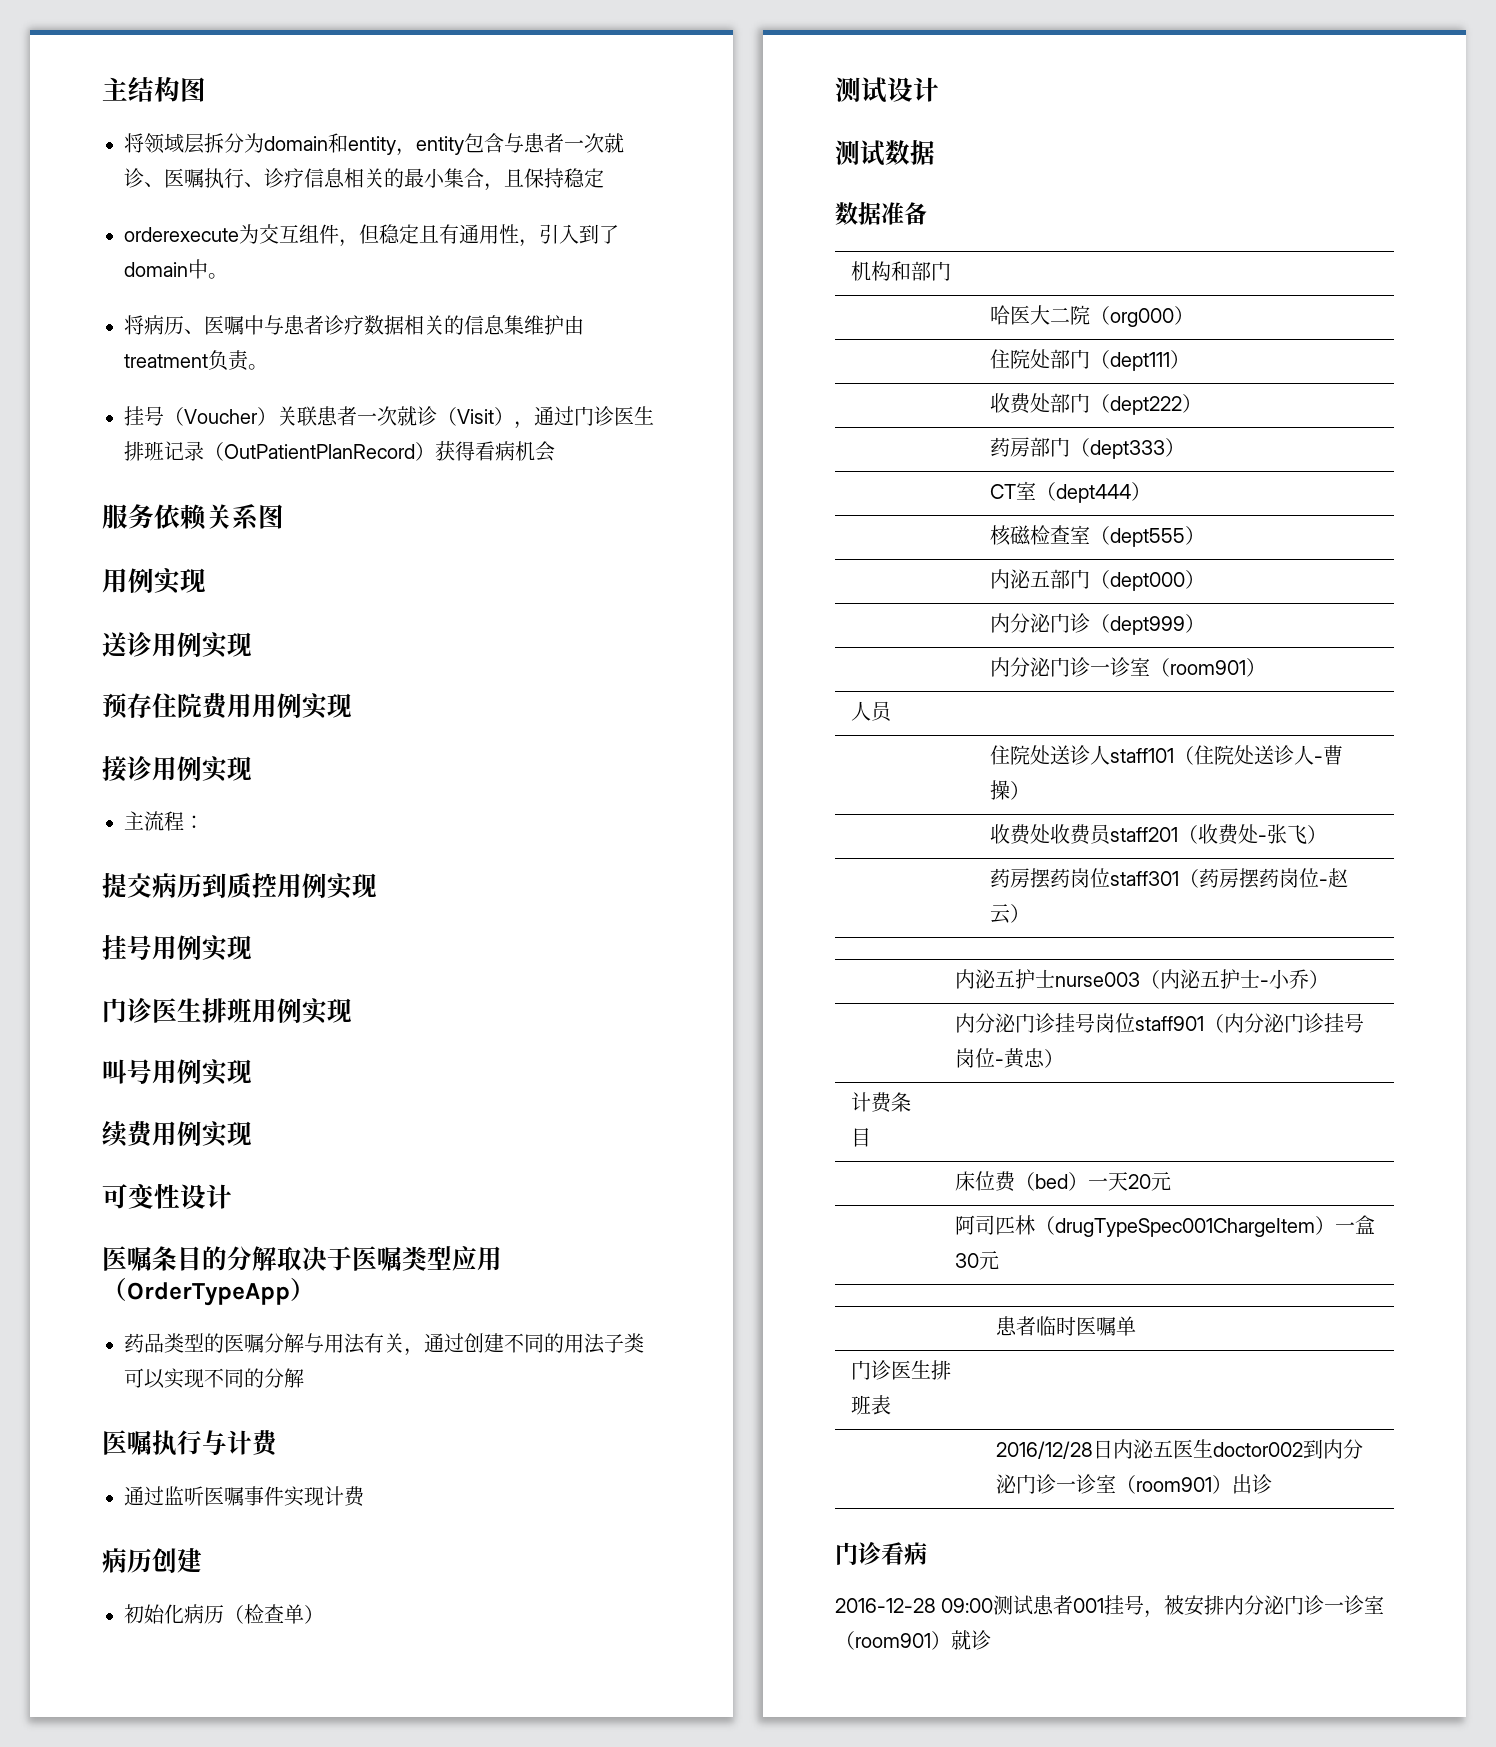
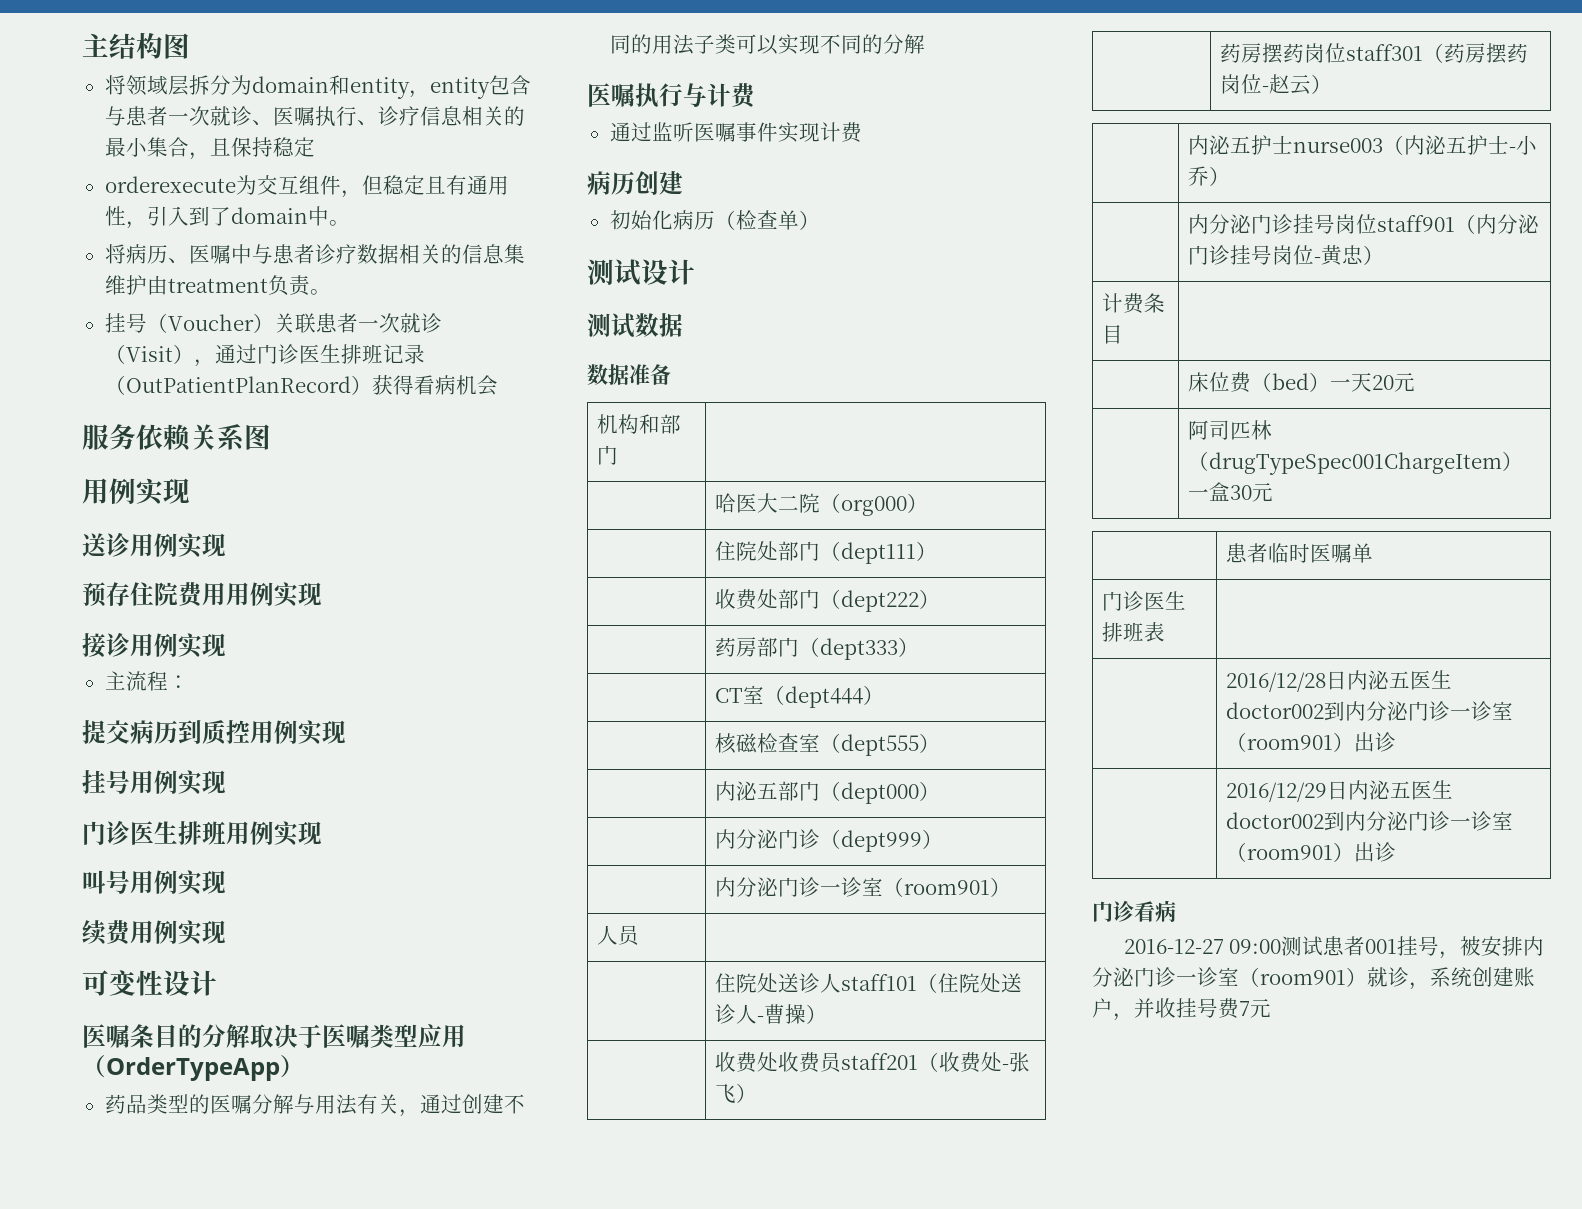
(1272, 1484) none -> [1226,780,1454,802] [1226,811,1514,831] [1226,842,1397,862] // | 2016/12/29日内泌五医生doctor002到内分泌门诊一诊室（room901）出诊
[835,1598,936,1613] 2016-12-28 -> [1123,939,1224,954] 2016-12-27
(991, 1640) none -> [1409,967,1535,990] [1092,998,1271,1021] ，系统创建账户，并收挂号费7元

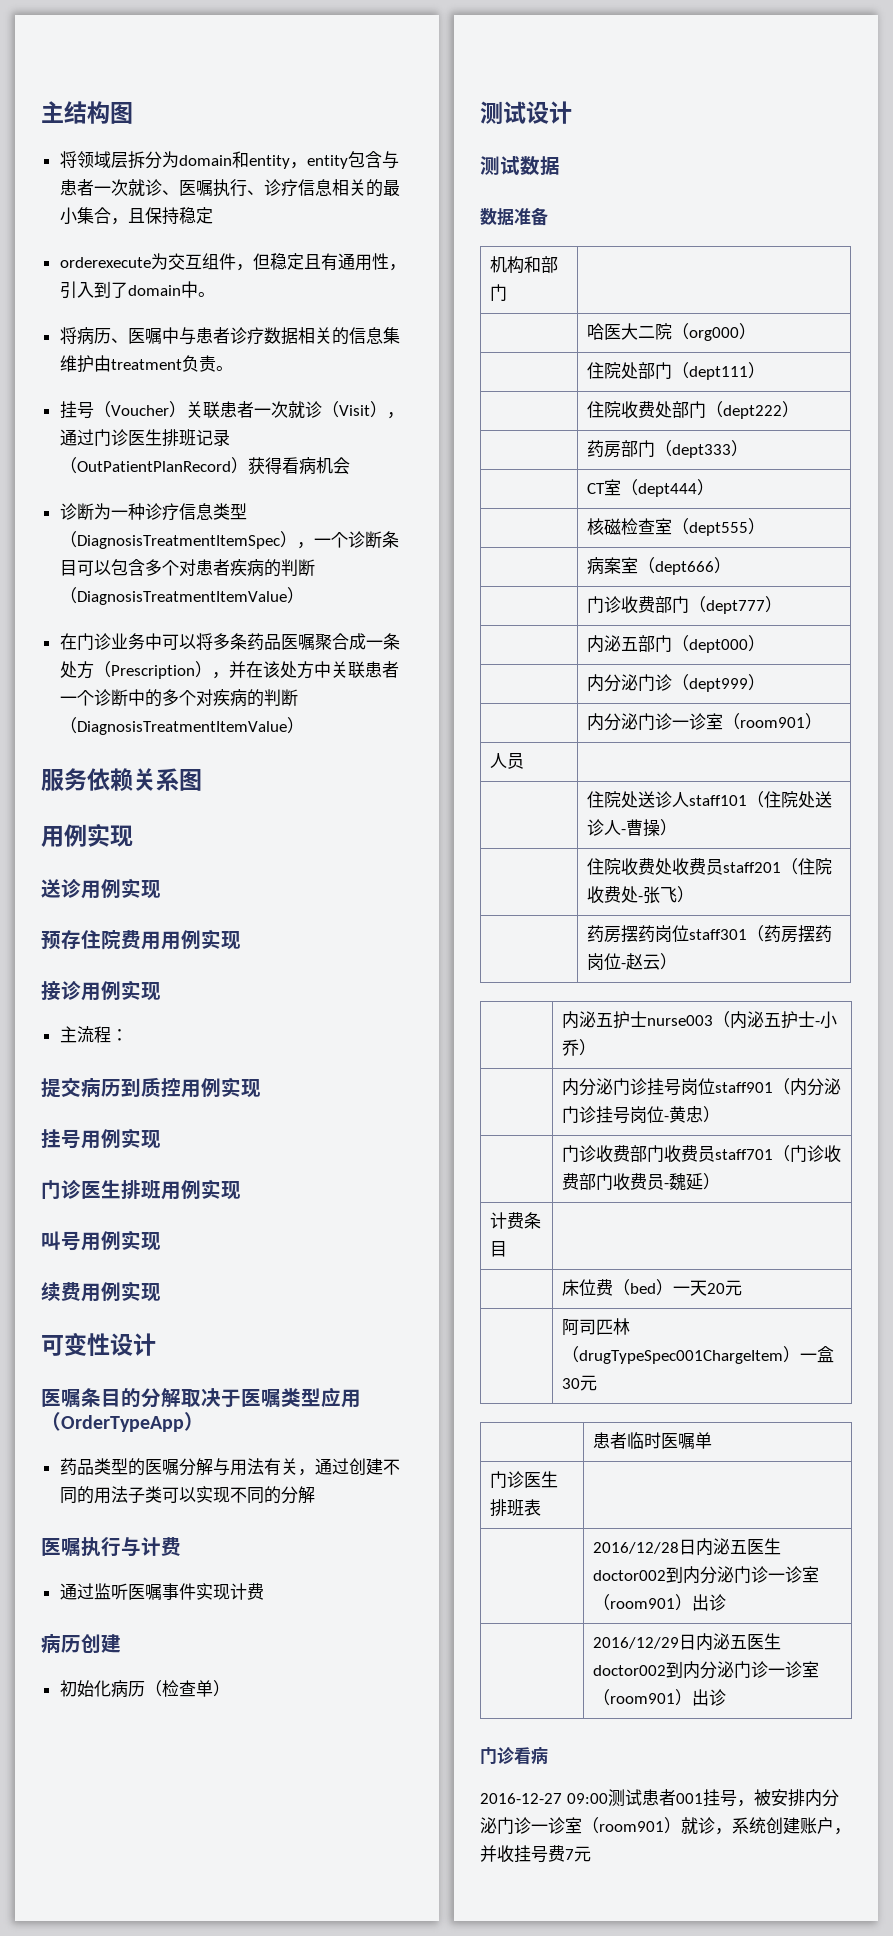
(498, 385) none -> [59,503,247,521] [59,531,399,549] [59,559,315,577] [59,587,304,605] [59,633,400,651] [59,661,399,679] [59,689,298,707] [59,717,304,735] // 诊断为一种诊疗信息类型（DiagnosisTreatmentItemSpec），一个诊断条目可以包含多个对患者疾病的判断（DiagnosisTreatmentItemValue） // 在门诊业务中可以将多条药品医嘱聚合成一条处方（Prescription），并在该处方中关联患者一个诊断中的多个对疾病的判断（DiagnosisTreatmentItemValue）
(938, 551) none -> [586,401,621,418] 住院
(941, 743) none -> [586,557,731,575] [586,596,782,614] // | 病案室（dept666） // | 门诊收费部门（dept777）
(828, 1014) none -> [586,858,621,875] 住院
(940, 1062) none -> [797,858,832,875] 住院
(1385, 255) none -> [561,1145,841,1163] [561,1173,720,1191] // | 门诊收费部门收费员staff701（门诊收费部门收费员-魏延）

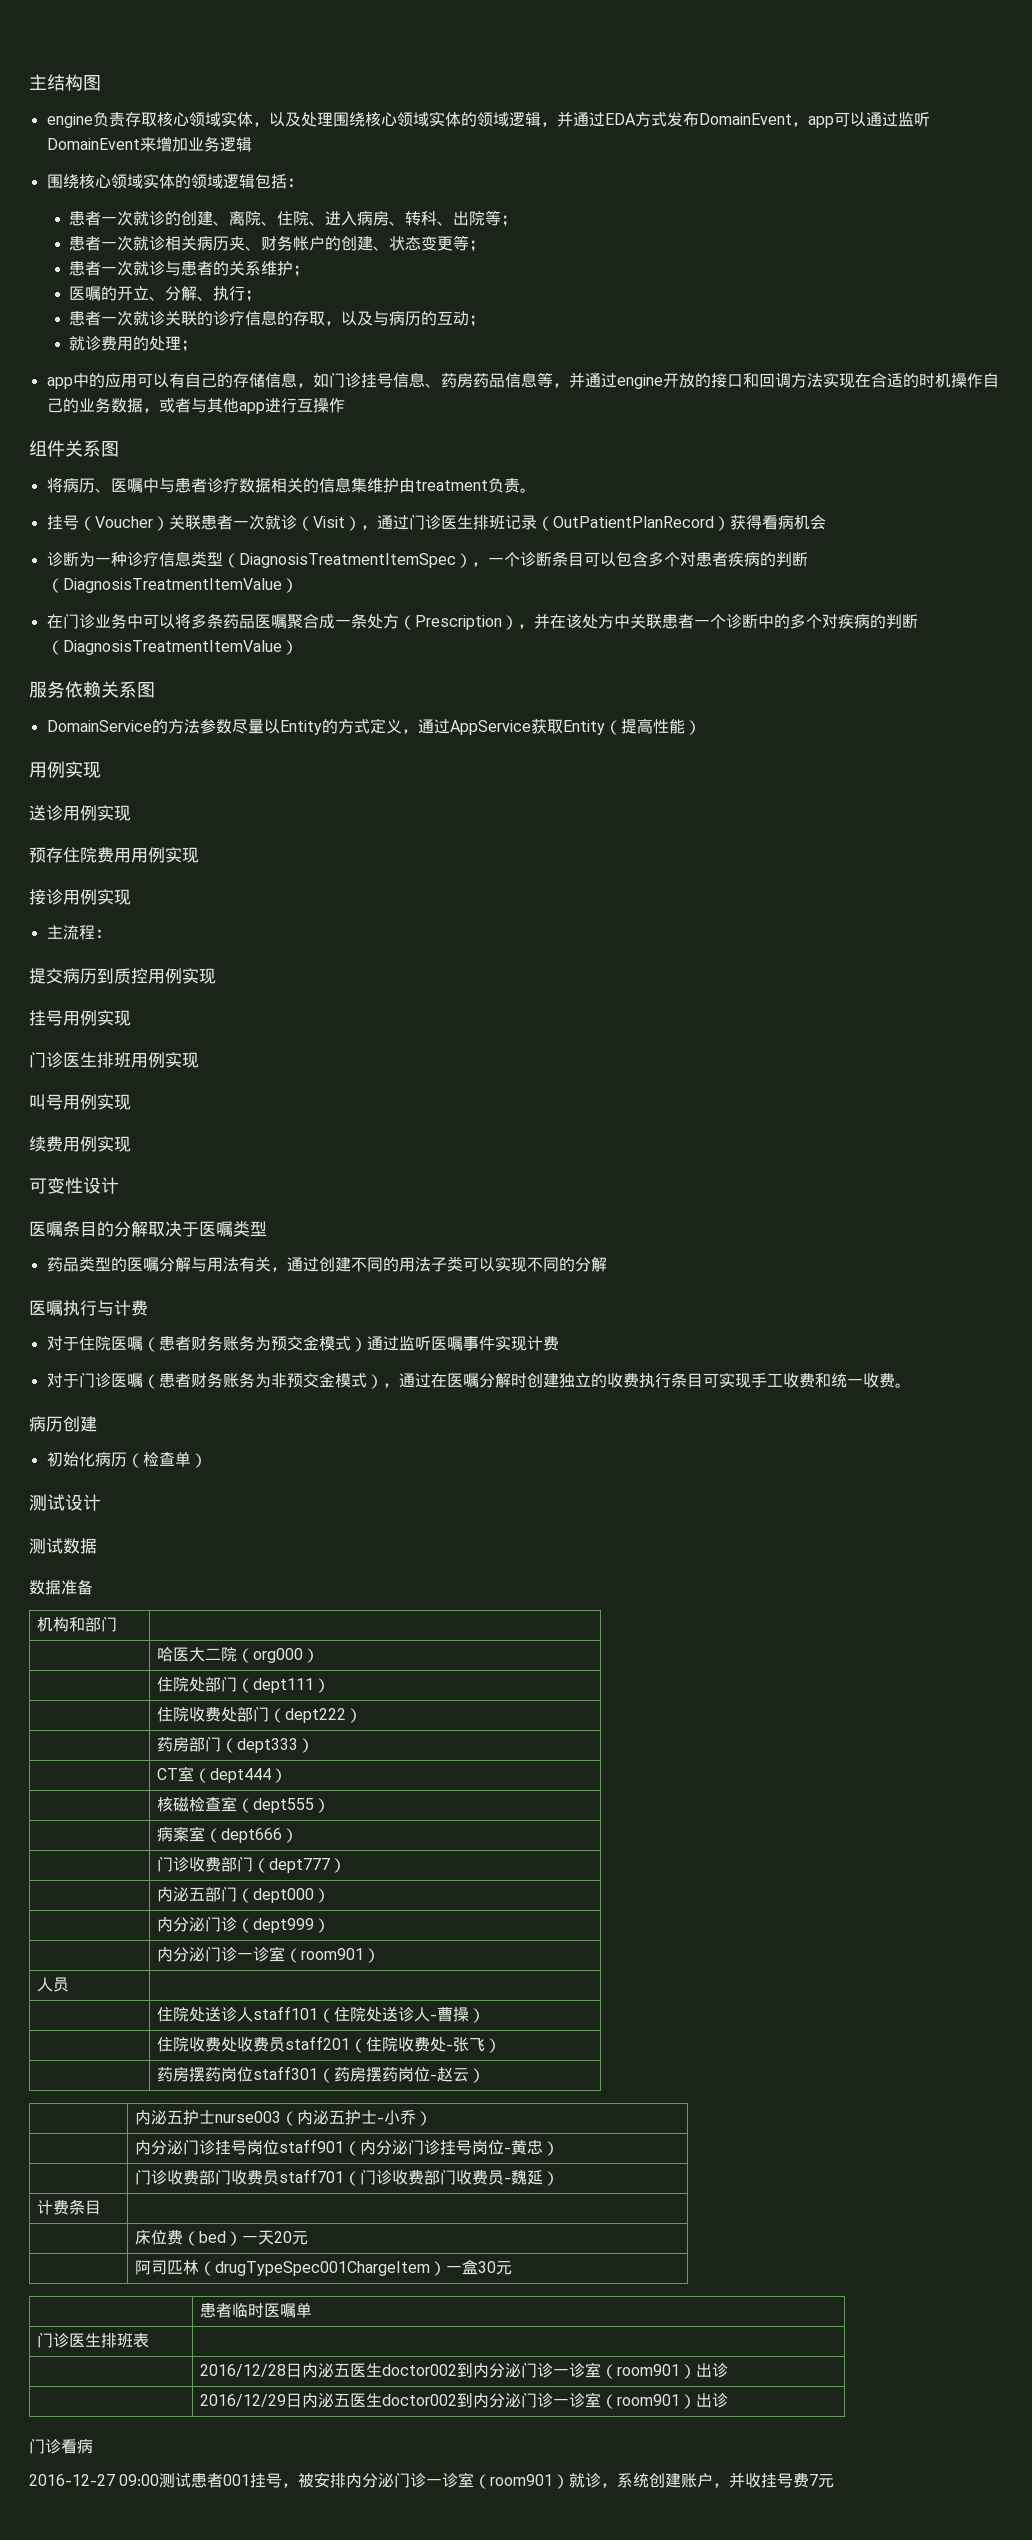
[59,151,399,169] [59,179,400,197] [59,207,213,225] [59,253,406,271] [59,281,215,299] 将领域层拆分为domain和entity，entity包含与患者一次就诊、医嘱执行、诊疗信息相关的最小集合，且保持稳定 // orderexecute为交互组件，但稳定且有通用性，引入到了domain中。 -> [46,111,930,128] [46,136,252,152] [46,173,303,189] [69,210,518,227] [69,235,486,252] [69,260,310,277] [69,286,262,302] [69,310,486,327] [69,336,198,352] [46,372,999,389] [46,397,345,414] [29,440,119,457] engine负责存取核心领域实体，以及处理围绕核心领域实体的领域逻辑，并通过EDA方式发布DomainEvent，app可以通过监听DomainEvent来增加业务逻辑 // 围绕核心领域实体的领域逻辑包括： // 患者一次就诊的创建、离院、住院、进入病房、转科、出院等； // 患者一次就诊相关病历夹、财务帐户的创建、状态变更等； // 患者一次就诊与患者的关系维护； // 医嘱的开立、分解、执行； // 患者一次就诊关联的诊疗信息的存取，以及与病历的互动； // 就诊费用的处理； // app中的应用可以有自己的存储信息，如门诊挂号信息、药房药品信息等，并通过engine开放的接口和回调方法实现在合适的时机操作自己的业务数据，或者与其他app进行互操作 // 组件关系图
(202, 780) none -> [46,718,701,735] // DomainService的方法参数尽量以Entity的方式定义，通过AppService获取Entity（提高性能）
[321,1387,361,1408] [41,1412,204,1432] 应用（OrderTypeApp） -> (267, 1229) none
(181, 1546) none -> [46,1335,367,1352] 对于住院医嘱（患者财务账务为预交金模式）
(264, 1591) none -> [46,1372,911,1389] // 对于门诊医嘱（患者财务账务为非预交金模式），通过在医嘱分解时创建独立的收费执行条目可实现手工收费和统一收费。

